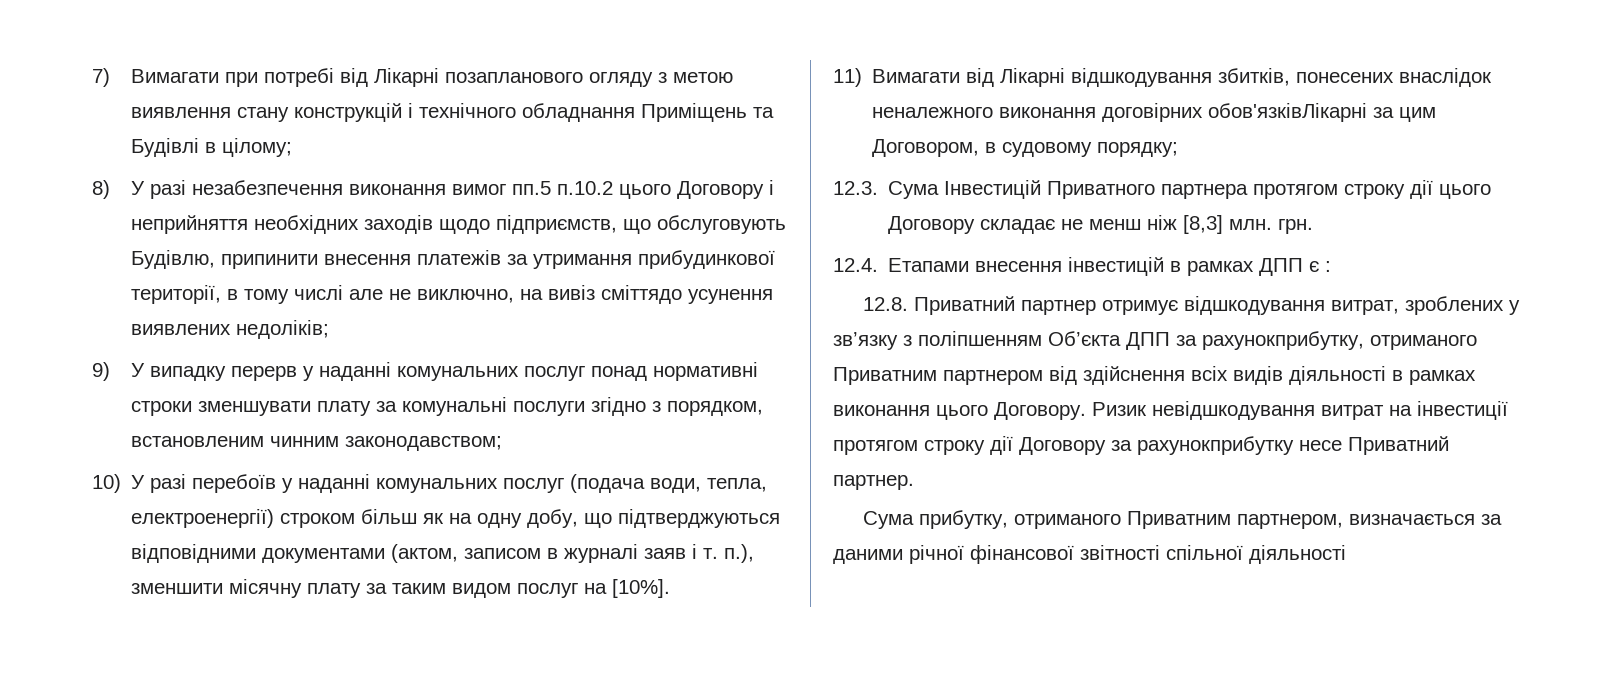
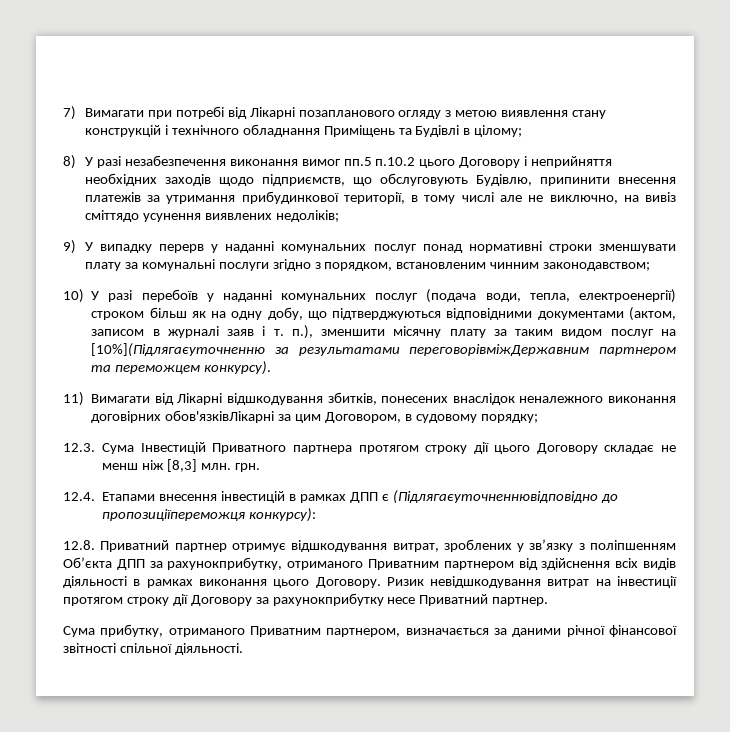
[612,579,671,598] [10%]. -> [91,343,676,357] [91,361,272,375] [10%](Підлягаєуточненню за результатами переговорівміжДержавним партнером та переможцем конкурсу).
[1325,261,1332,272] : -> [392,490,618,504] [102,508,317,522] (Підлягаєуточненнювідповідно до пропозиціїпереможця конкурсу):
[1249,545,1346,564] діяльності -> [174,643,243,655] діяльності.

